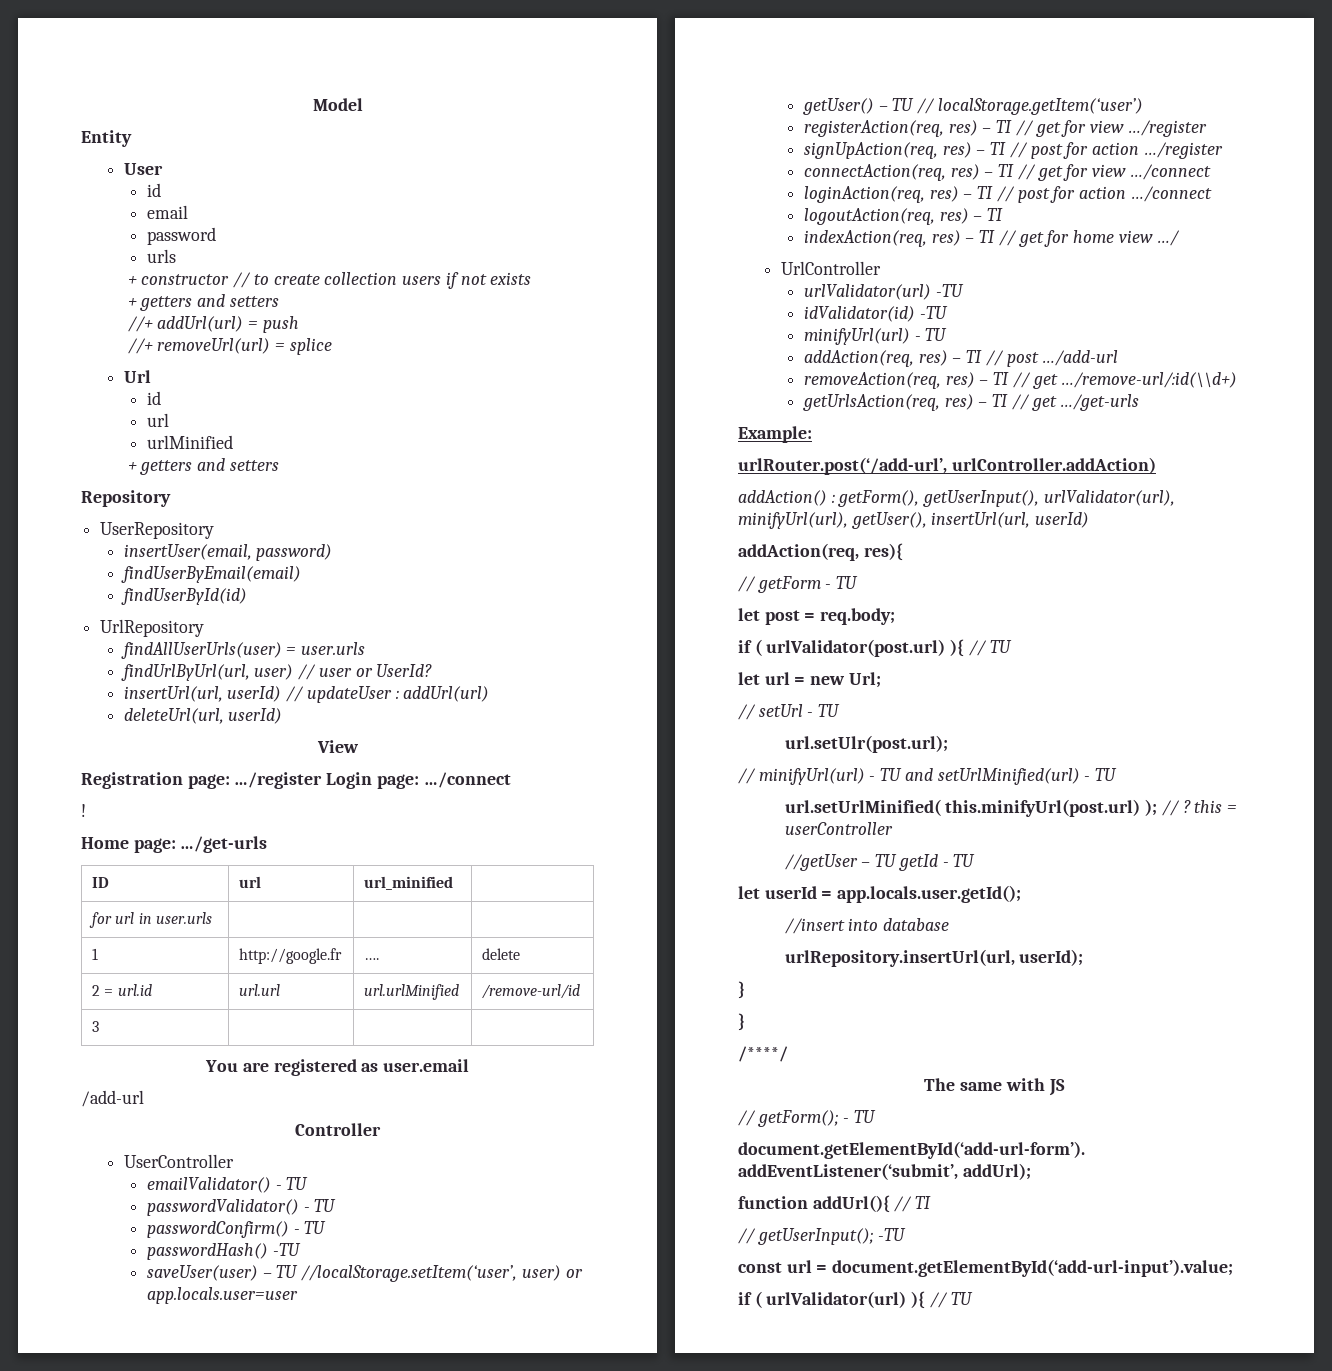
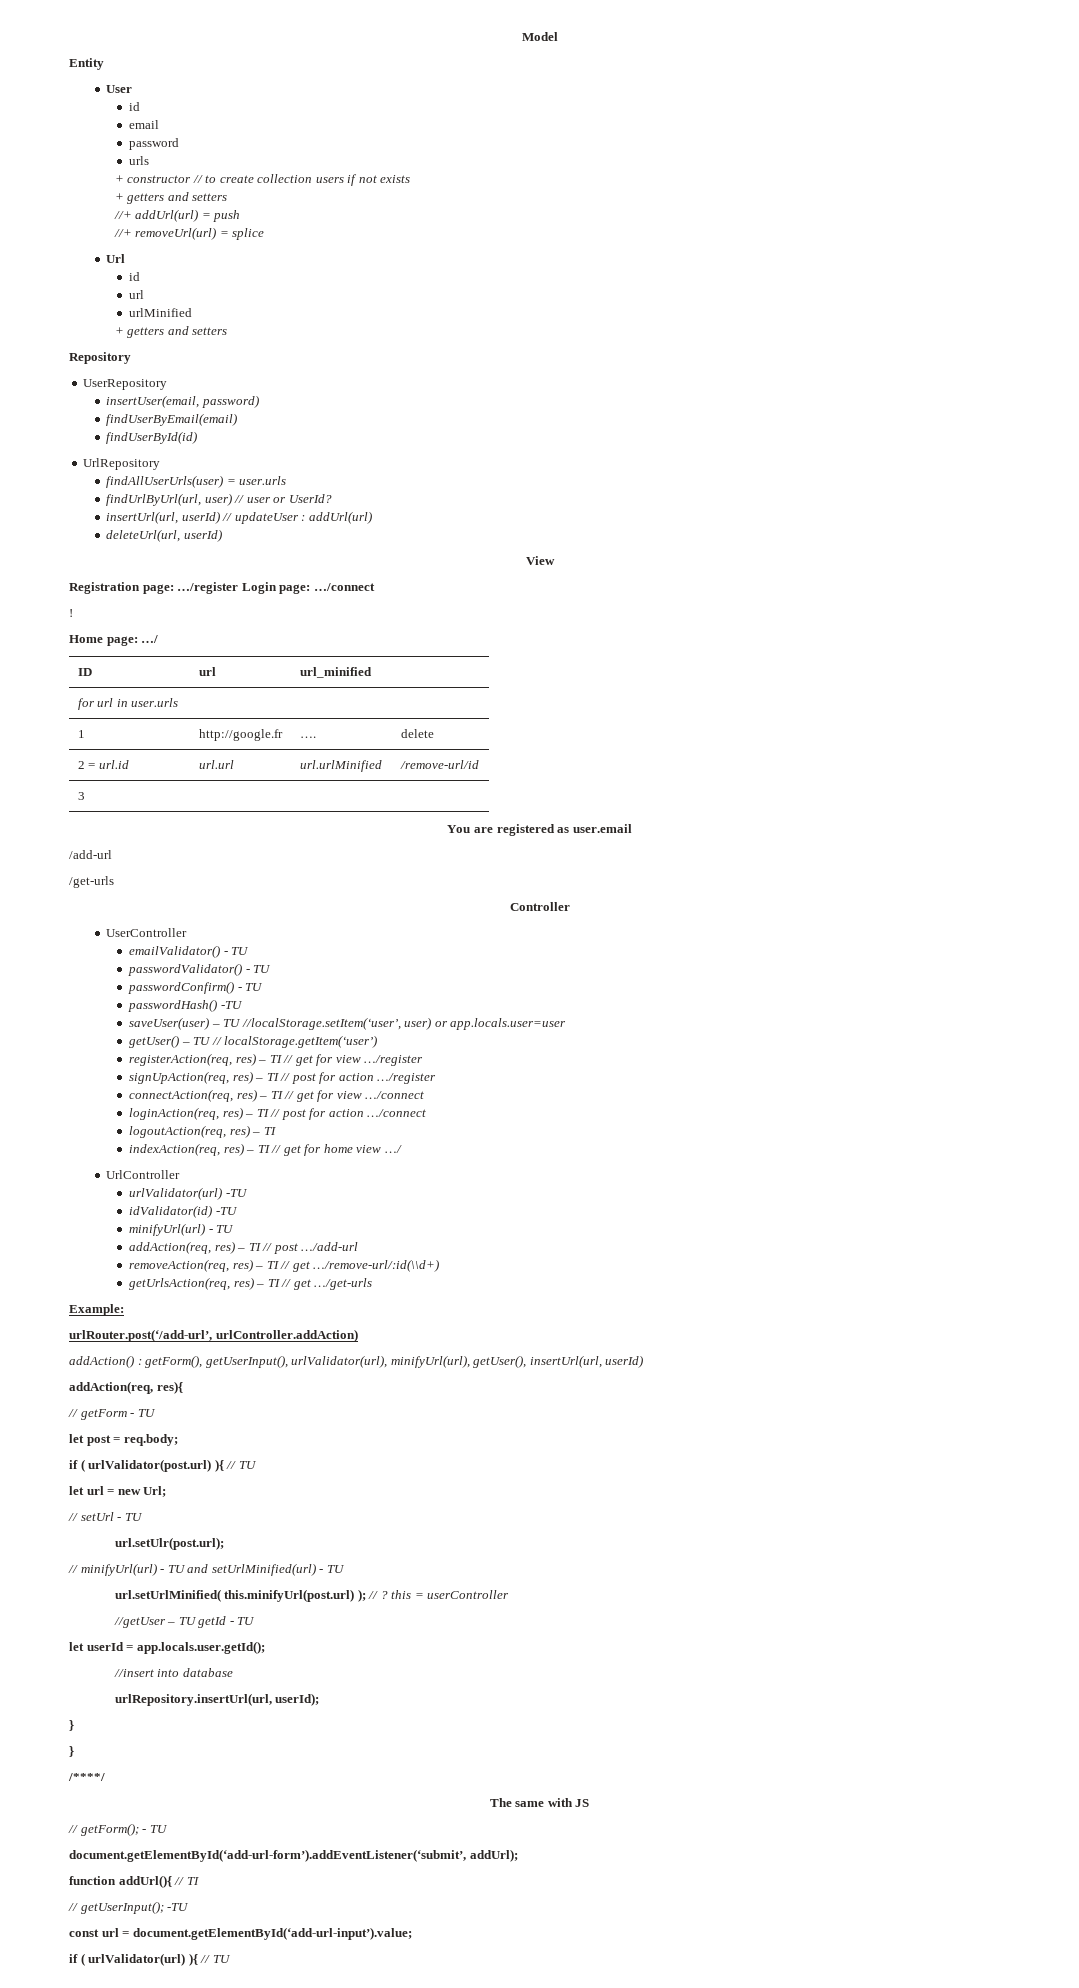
[180,836,268,853] …/get-urls -> [141,635,159,643] …/
(144, 1098) none -> [69,876,114,888] // /get-urls

